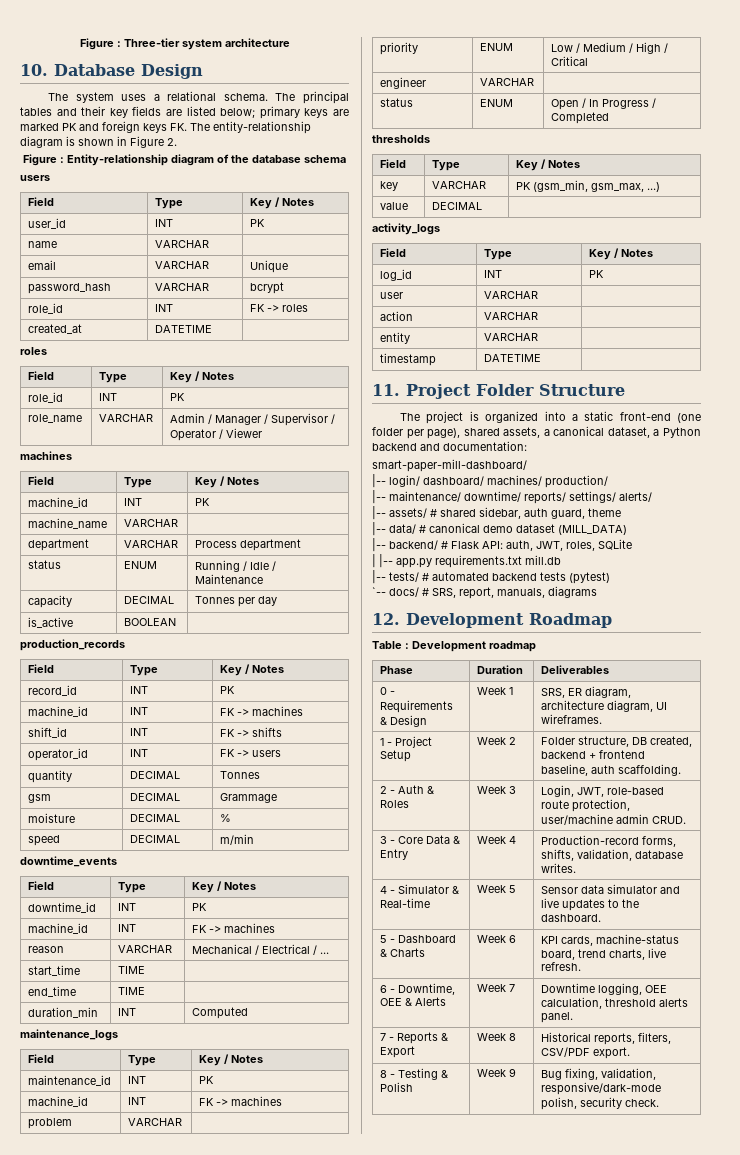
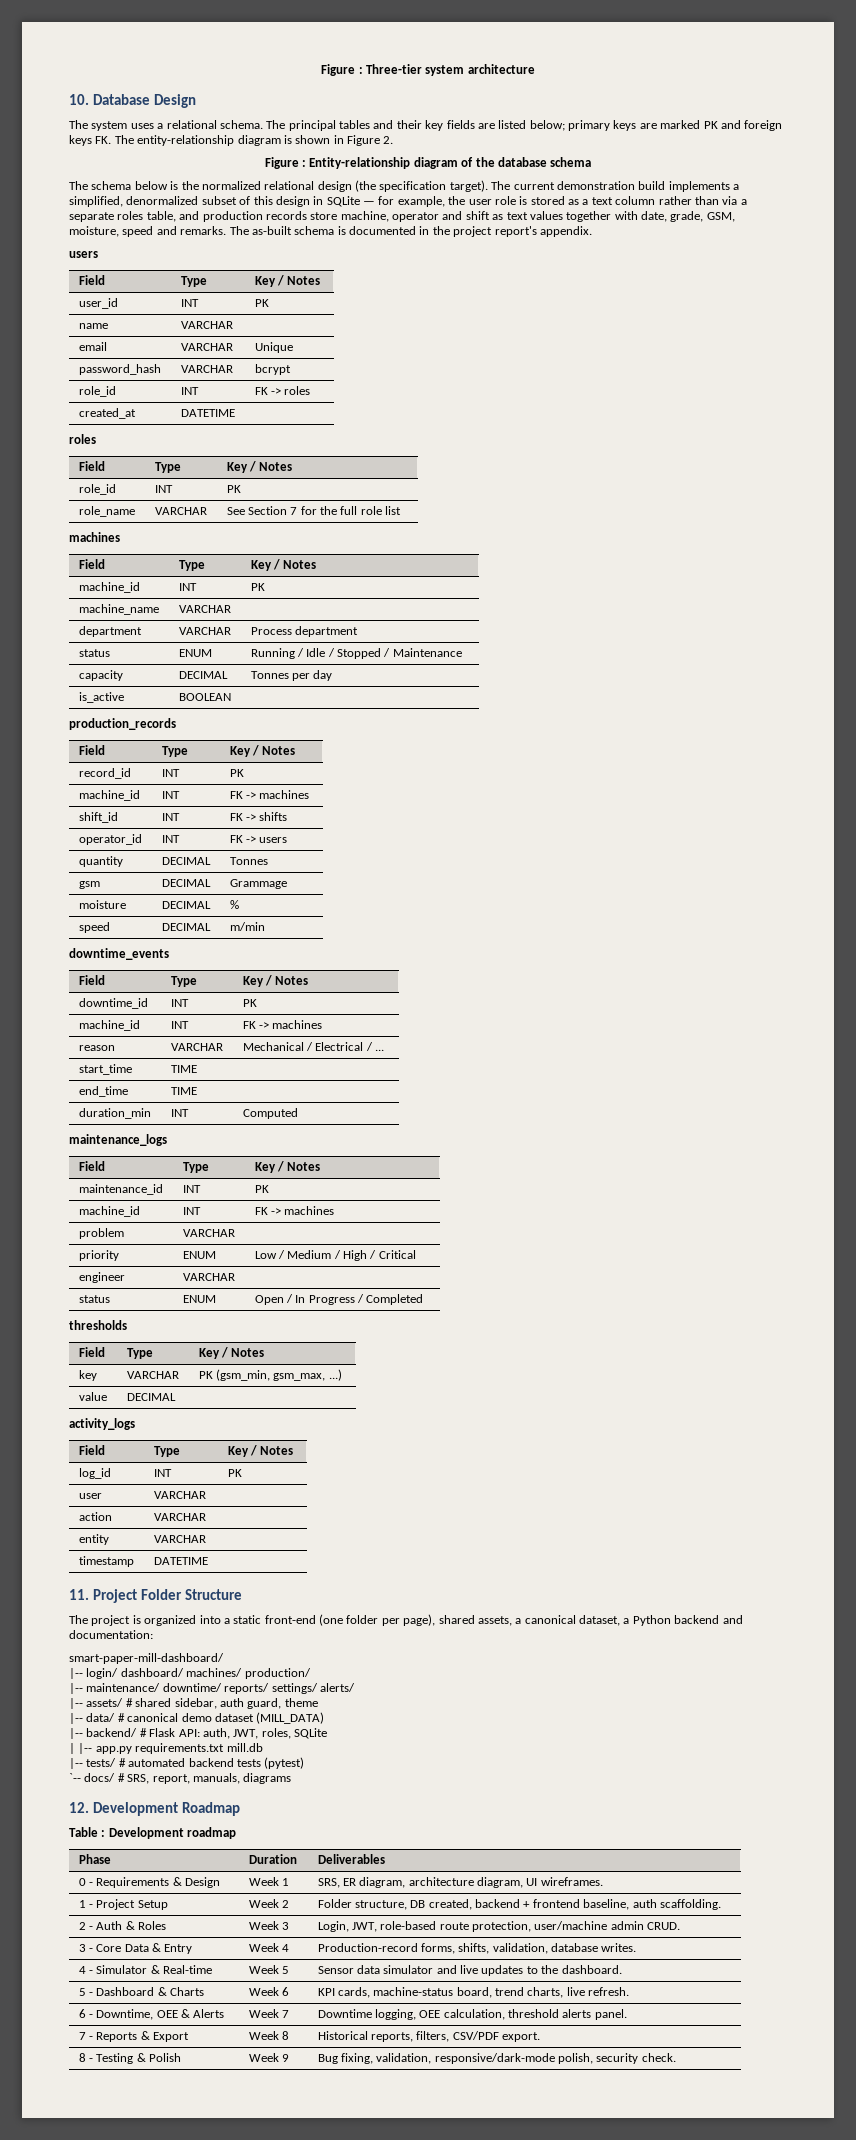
(346, 159) none -> [69,180,739,192] [69,196,747,207] [69,211,735,222] [69,226,592,237] // The schema below is the normalized relational design (the specification target). The current demonstration build implements a simplified, denormalized subset of this design in SQLite — for example, the user role is stored as a text column rather than via a separate roles table, and production records store machine, operator and shift as text values together with date, grade, GSM, moisture, speed and remarks. The as-built schema is documented in the project report's appendix.
[170,413,336,426] [170,428,263,441] Admin / Manager / Supervisor / Operator / Viewer -> [226,506,402,515] See Section 7 for the full role list
(277, 566) none -> [337,648,391,659] Stopped /

